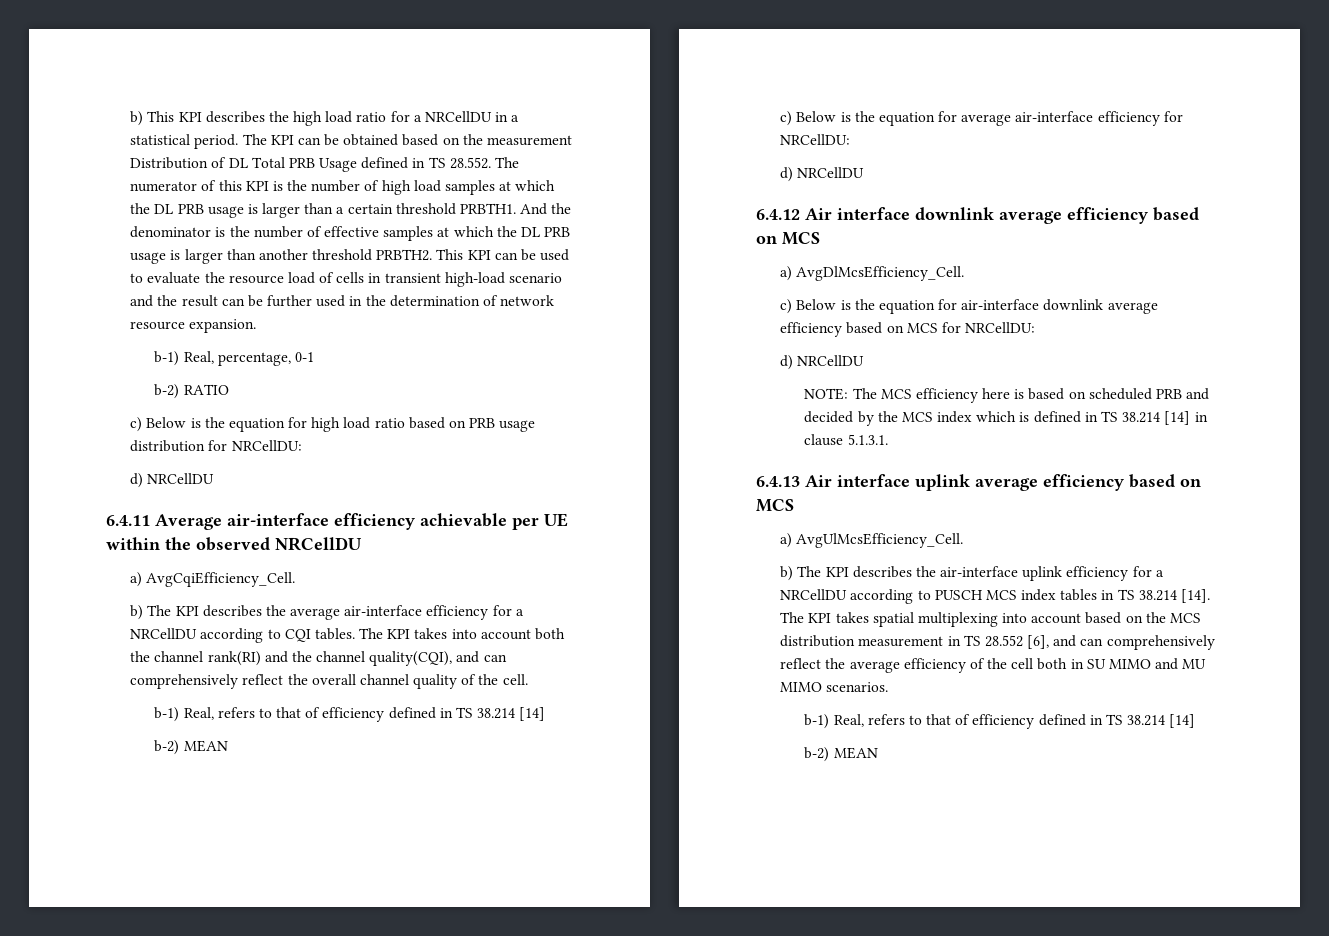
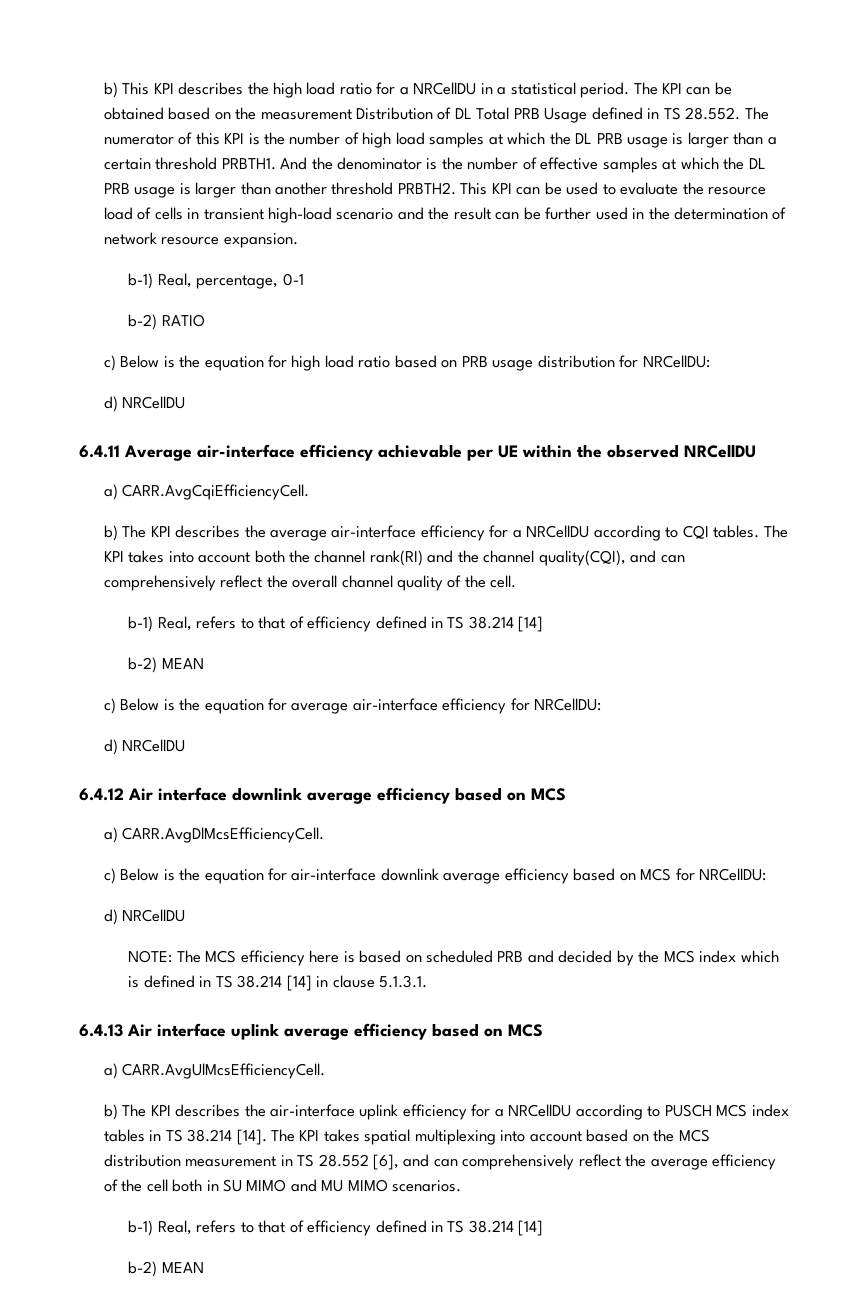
[146,572,296,587] AvgCqiEfficiency_Cell. -> [122,484,310,500] CARR.AvgCqiEfficiencyCell.
[796,266,965,281] AvgDlMcsEfficiency_Cell. -> [122,827,325,843] CARR.AvgDlMcsEfficiencyCell.
[796,533,964,548] AvgUlMcsEfficiency_Cell. -> [122,1063,326,1079] CARR.AvgUlMcsEfficiencyCell.

